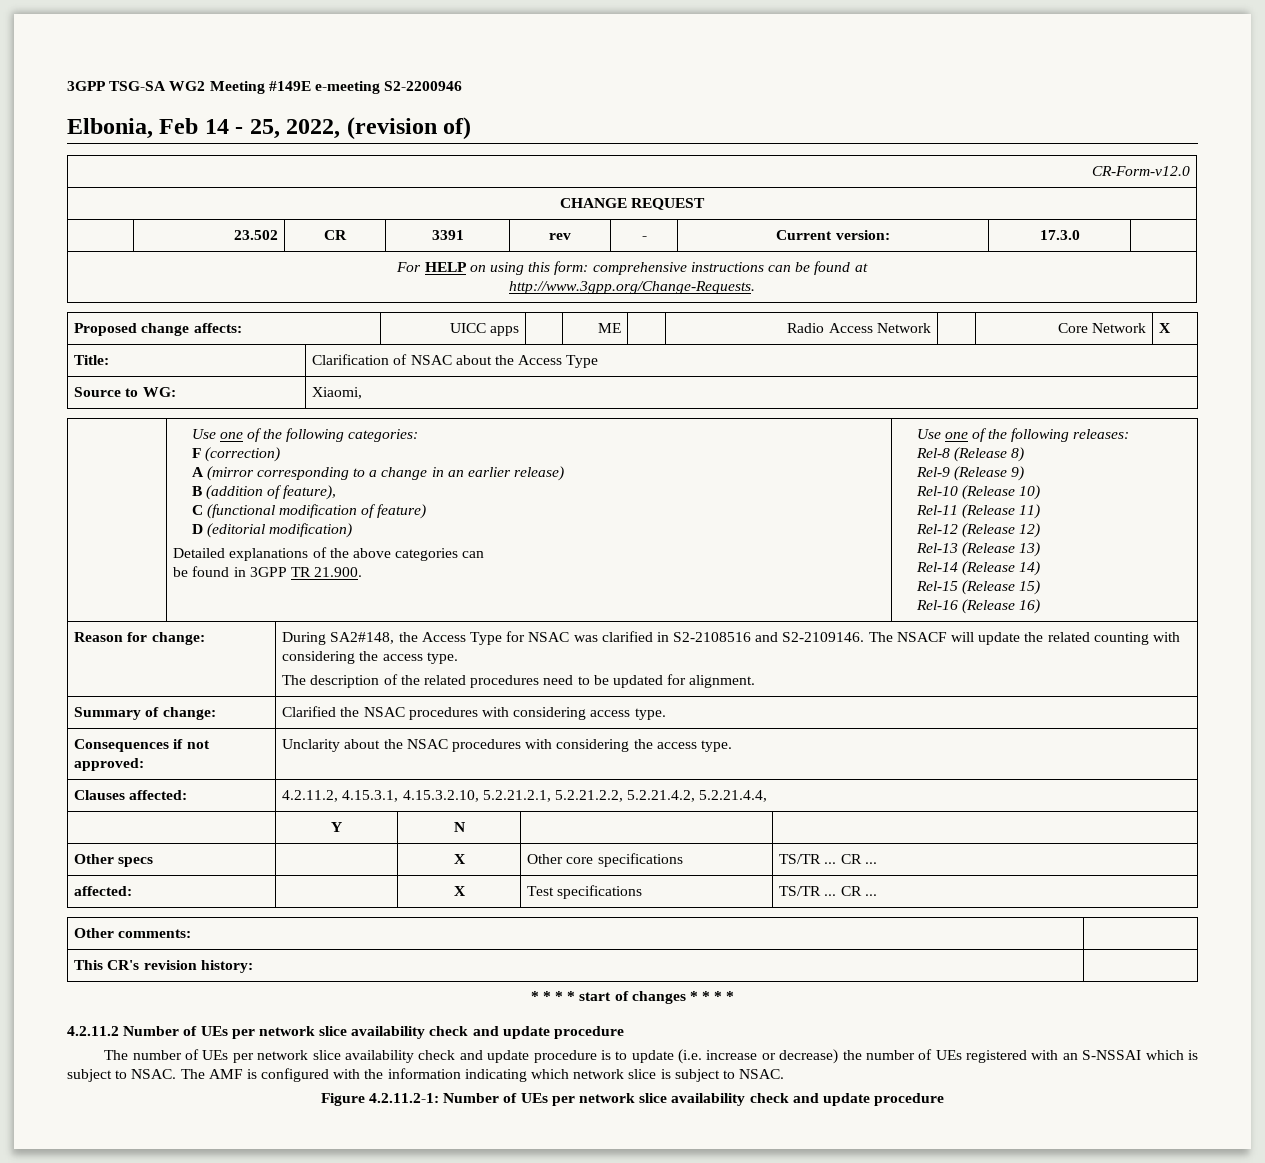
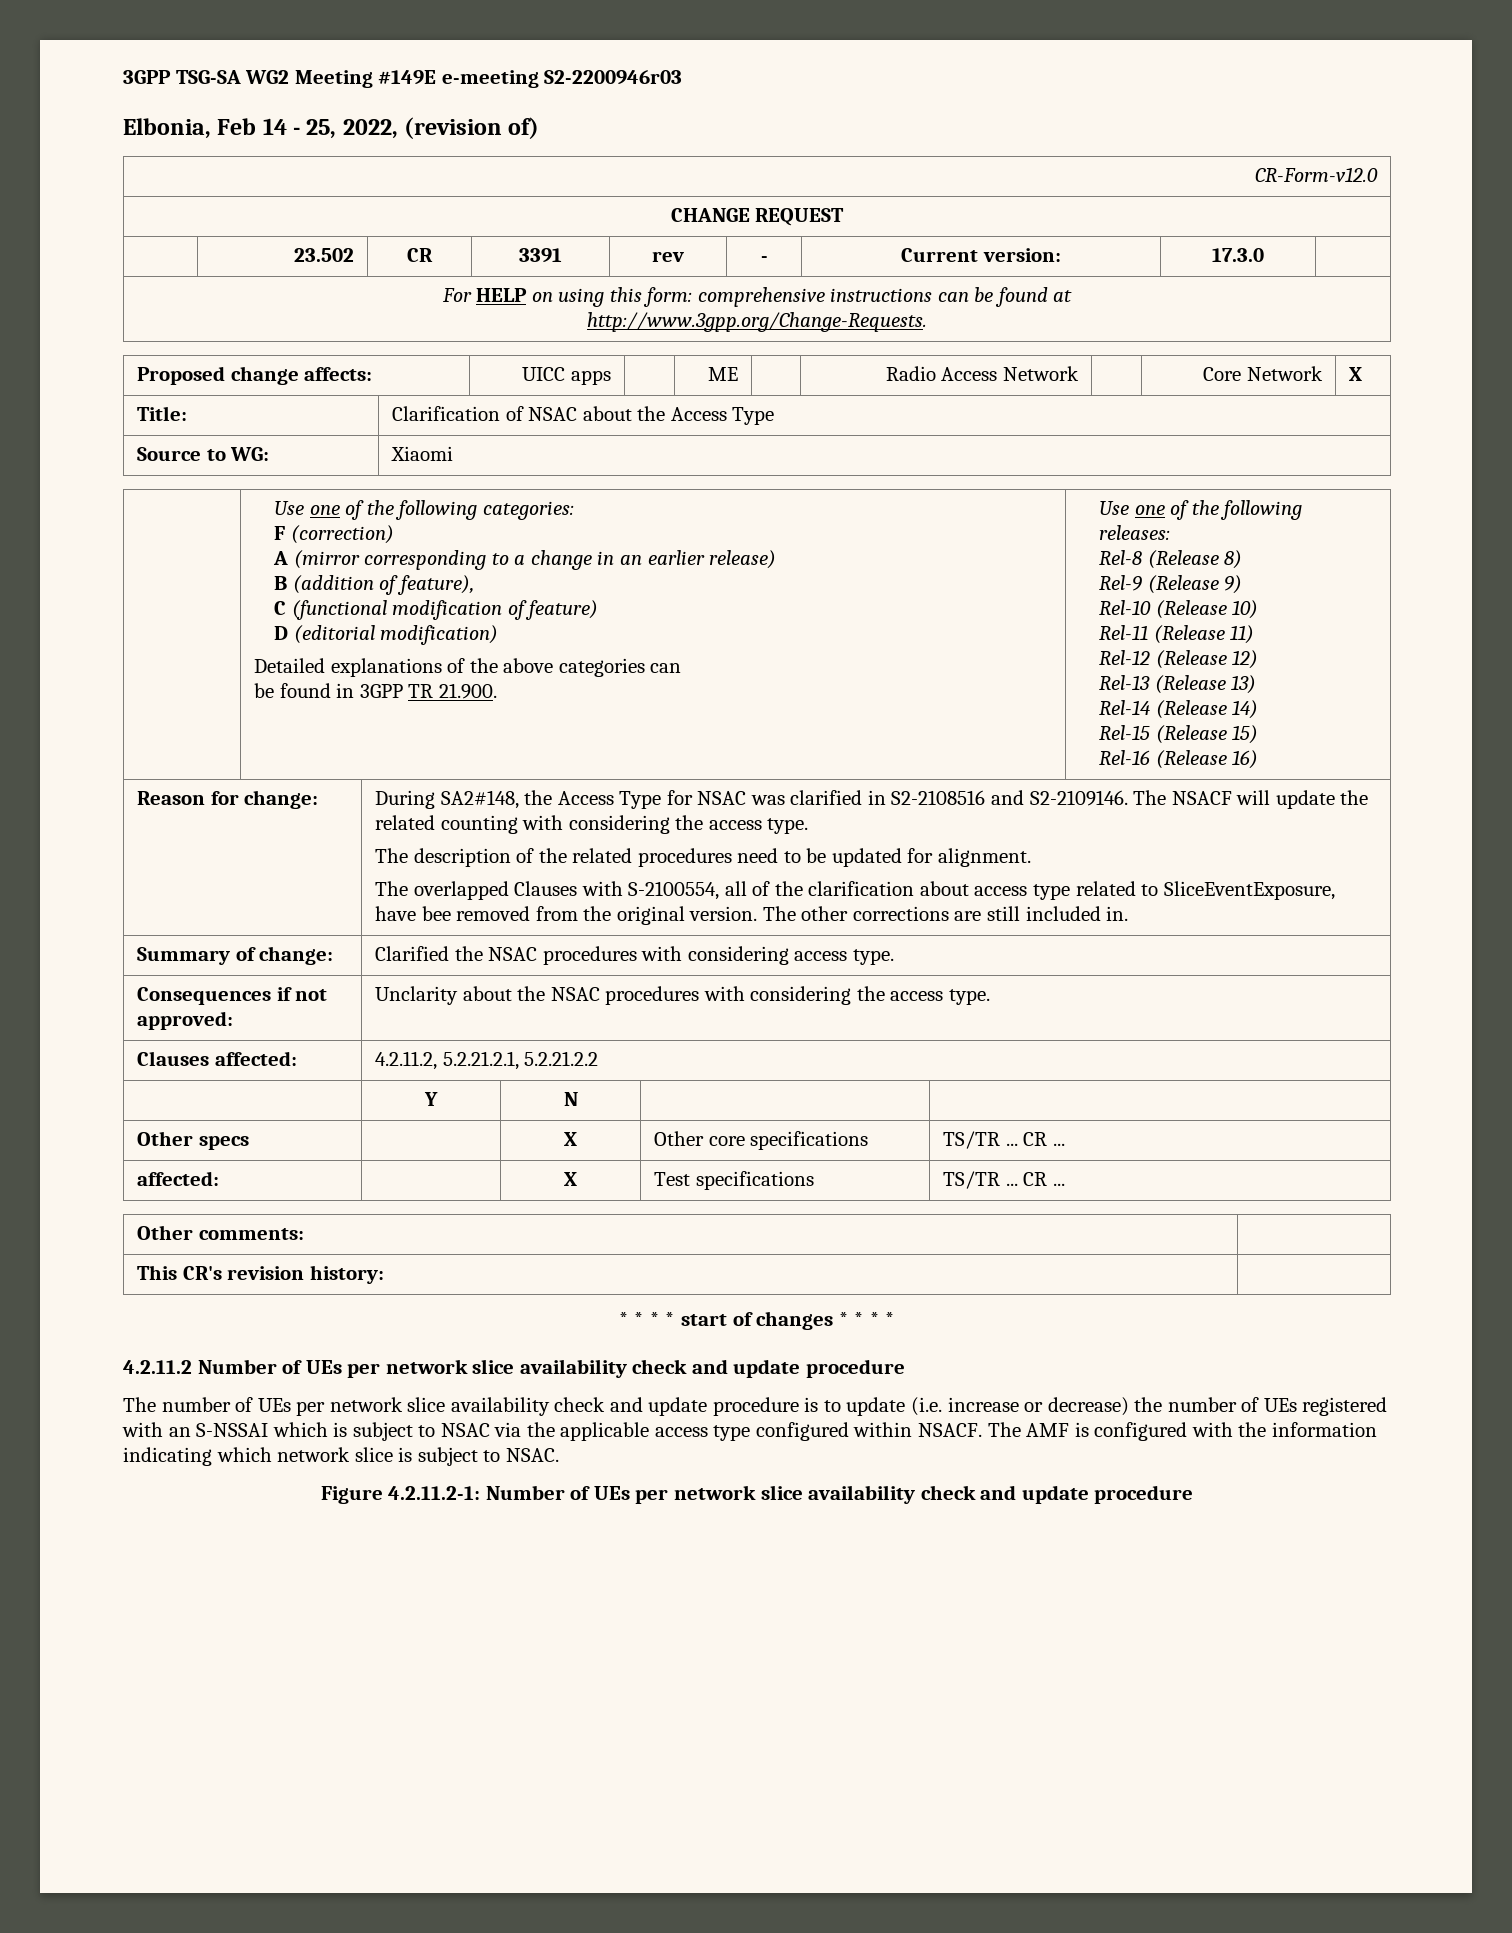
[384,81,463,91] S2-2200946 -> [544,70,683,85] S2-2200946r03
[312,387,363,399] Xiaomi, -> [391,446,454,461] Xiaomi
(756, 681) none -> [375,881,1335,900] [375,906,1129,925] // The overlapped Clauses with S-2100554, all of the clarification about access type related to SliceEventExposure, have bee removed from the original version. The other corrections are still included in.
[342,790,768,802] 4.15.3.1, 4.15.3.2.10, 5.2.21.2.1, 5.2.21.2.2, 5.2.21.4.2, 5.2.21.4.4, -> [442,1051,599,1070] 5.2.21.2.1, 5.2.21.2.2
[131,1069,177,1079] NSAC. -> [440,1422,983,1441] NSAC via the applicable access type configured within NSACF.

